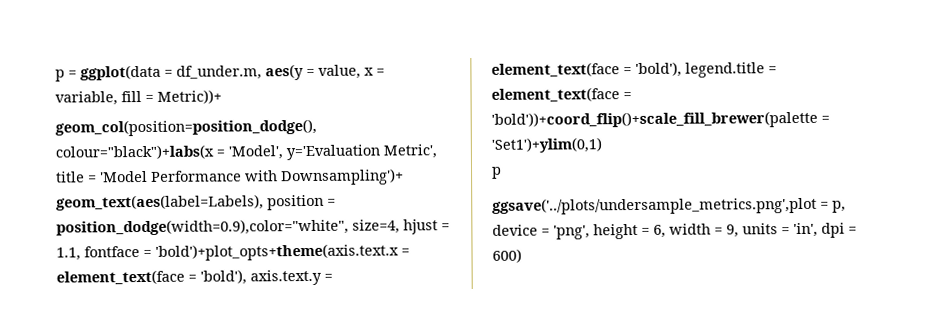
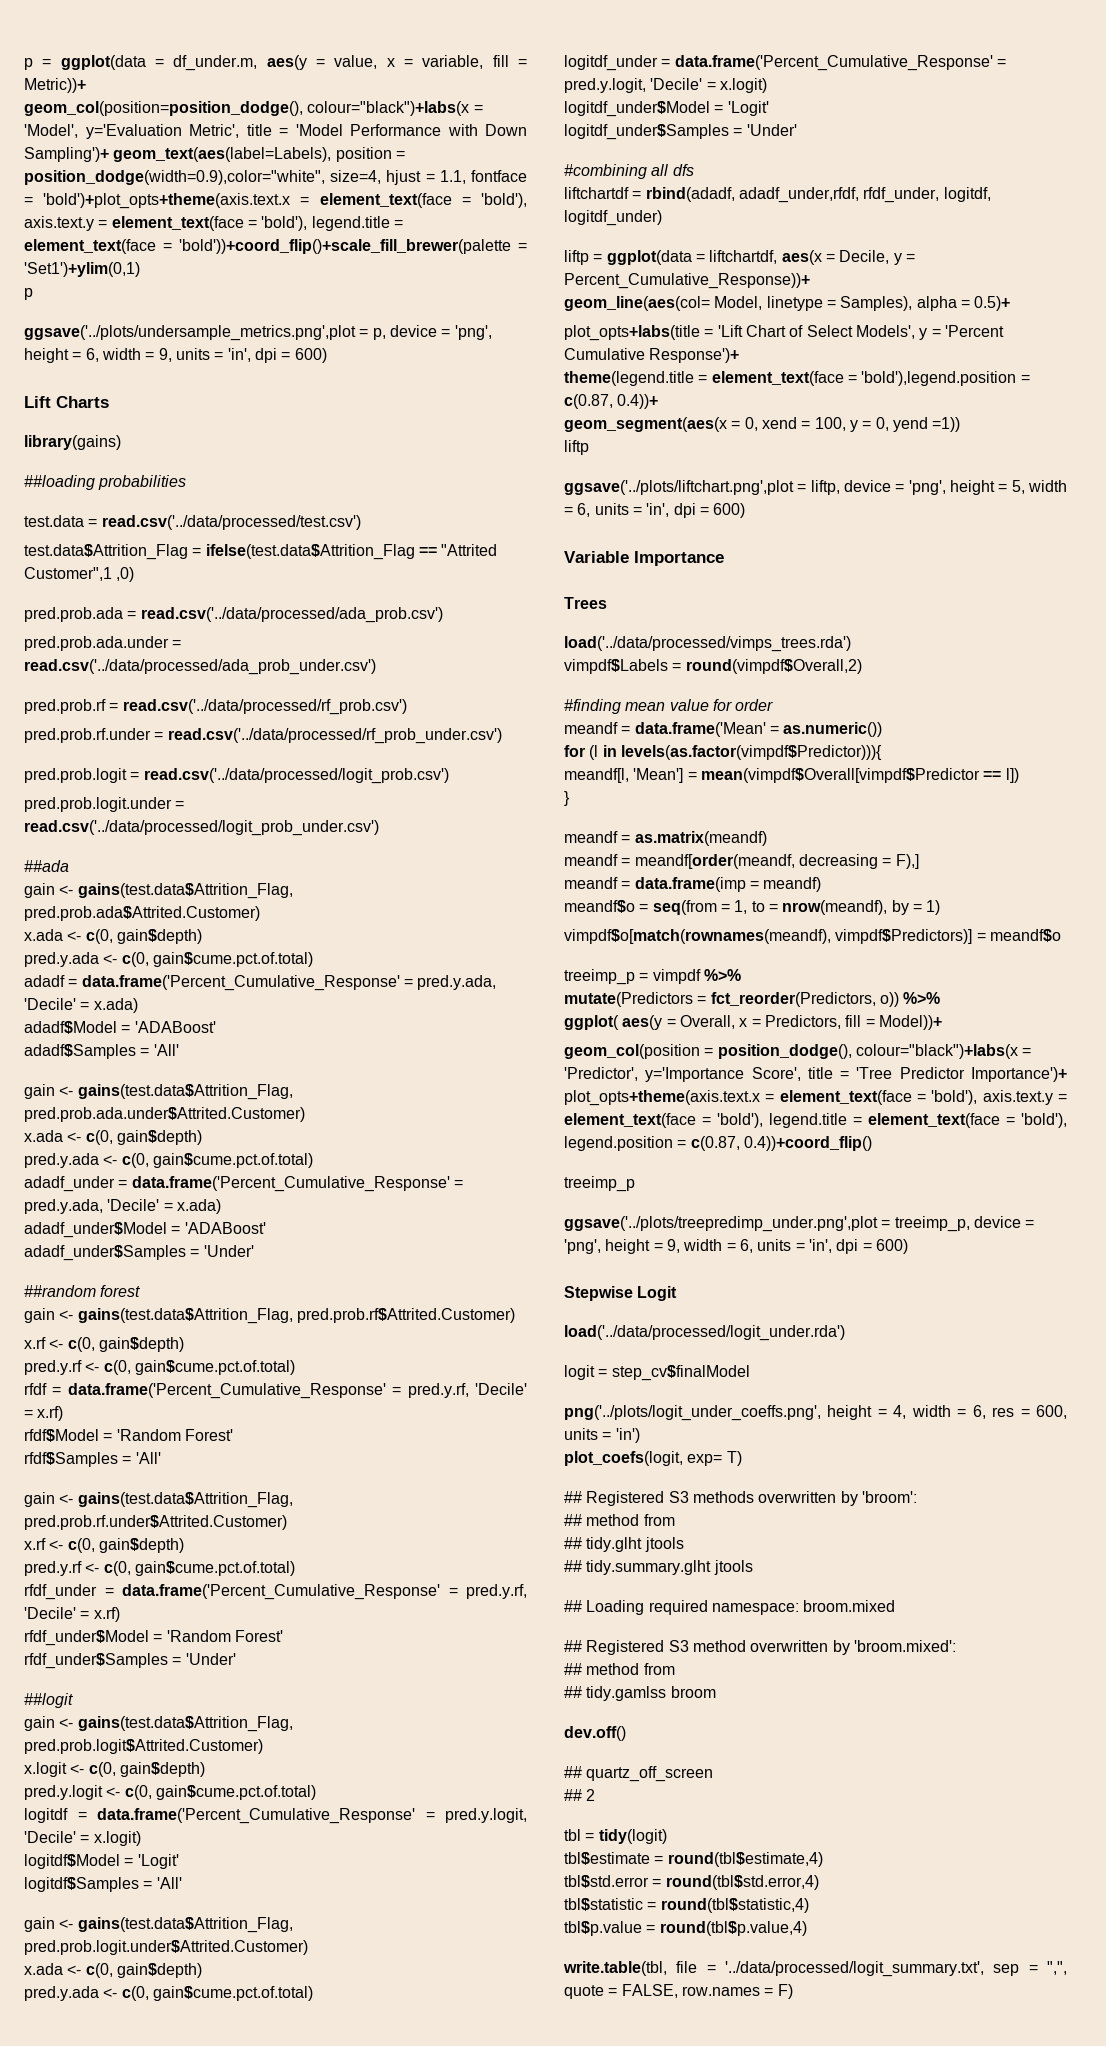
[281,168,404,186] Downsampling')+ -> [485,124,527,136] [24,147,109,162] Down Sampling')+
(522, 255) none -> [24,396,109,408] [24,435,121,450] [24,475,187,490] [24,515,361,530] [24,544,498,560] [24,567,135,582] [24,607,443,623] [24,636,182,651] [24,659,376,675] [24,699,407,715] [24,728,502,744] [24,768,449,784] [24,797,185,812] [24,820,379,836] [24,860,69,872] [24,883,293,899] [24,906,260,921] [24,929,202,944] [24,952,313,967] [24,975,497,991] [24,998,138,1013] [24,1021,216,1034] [24,1044,179,1059] [24,1084,293,1100] [24,1107,305,1122] [24,1130,202,1145] [24,1153,313,1168] [24,1176,463,1192] [24,1199,221,1214] [24,1222,266,1238] [24,1245,254,1261] [24,1285,141,1297] [24,1308,515,1324] [24,1337,184,1352] [24,1360,295,1375] [24,1383,528,1399] [24,1406,64,1421] [24,1429,233,1442] [24,1452,161,1467] [24,1492,293,1508] [24,1515,287,1530] [24,1538,184,1553] [24,1561,295,1576] [24,1584,527,1600] [24,1607,120,1622] [24,1630,283,1646] [24,1653,236,1669] [24,1693,73,1708] [24,1716,293,1732] [24,1739,263,1754] [24,1762,205,1777] [24,1785,316,1800] [24,1808,527,1824] [24,1831,141,1846] [24,1854,179,1869] [24,1877,182,1892] [24,1917,293,1933] [24,1940,308,1955] [24,1963,202,1978] [24,1986,313,2001] [564,55,1006,71] [564,78,767,93] [564,101,769,117] [564,124,797,140] [564,164,694,179] [564,187,991,203] [564,210,662,226] [564,250,915,265] [564,273,810,289] [564,296,1011,311] [564,325,1004,341] [564,348,740,363] [564,371,1030,386] [564,394,659,409] [564,417,961,432] [564,440,589,455] [564,480,1067,495] [564,503,746,518] [564,551,724,566] [564,597,607,609] [564,636,851,652] [564,659,862,674] [564,699,774,714] [564,722,883,737] [564,745,882,760] [564,768,1019,783] [564,791,570,806] [564,831,767,846] [564,854,919,869] [564,877,822,892] [564,900,941,915] [564,929,1061,944] [564,969,741,985] [564,992,941,1007] [564,1015,942,1030] [564,1044,1032,1059] [564,1067,1067,1082] [564,1090,1067,1106] [564,1113,1067,1128] [564,1136,872,1151] [564,1176,635,1192] [564,1216,1035,1232] [564,1239,908,1254] [564,1286,678,1301] [564,1325,845,1341] [564,1365,750,1381] [564,1405,1067,1421] [564,1428,640,1443] [564,1451,742,1466] [564,1491,917,1506] [564,1514,675,1526] [564,1537,684,1552] [564,1560,753,1575] [564,1600,896,1615] [564,1640,956,1655] [564,1663,675,1675] [564,1686,716,1701] [564,1726,626,1741] [564,1766,714,1782] [564,1789,596,1801] [564,1829,667,1844] [564,1852,823,1867] [564,1875,819,1890] [564,1898,809,1913] [564,1921,807,1936] [563,1961,1067,1977] [564,1984,793,1999] // Lift Charts // library(gains) // ##loading probabilities // test.data = read.csv('../data/processed/test.csv') // test.data$Attrition_Flag = ifelse(test.data$Attrition_Flag == "Attrited Customer",1 ,0) // pred.prob.ada = read.csv('../data/processed/ada_prob.csv') // pred.prob.ada.under = read.csv('../data/processed/ada_prob_under.csv') // pred.prob.rf = read.csv('../data/processed/rf_prob.csv') // pred.prob.rf.under = read.csv('../data/processed/rf_prob_under.csv') // pred.prob.logit = read.csv('../data/processed/logit_prob.csv') // pred.prob.logit.under = read.csv('../data/processed/logit_prob_under.csv') // ##ada // gain <- gains(test.data$Attrition_Flag, pred.prob.ada$Attrited.Customer) // x.ada <- c(0, gain$depth) // pred.y.ada <- c(0, gain$cume.pct.of.total) // adadf = data.frame('Percent_Cumulative_Response' = pred.y.ada, 'Decile' = x.ada) // adadf$Model = 'ADABoost' // adadf$Samples = 'All' // gain <- gains(test.data$Attrition_Flag, pred.prob.ada.under$Attrited.Customer) // x.ada <- c(0, gain$depth) // pred.y.ada <- c(0, gain$cume.pct.of.total) // adadf_under = data.frame('Percent_Cumulative_Response' = pred.y.ada, 'Decile' = x.ada) // adadf_under$Model = 'ADABoost' // adadf_under$Samples = 'Under' // ##random forest // gain <- gains(test.data$Attrition_Flag, pred.prob.rf$Attrited.Customer) // x.rf <- c(0, gain$depth) // pred.y.rf <- c(0, gain$cume.pct.of.total) // rfdf = data.frame('Percent_Cumulative_Response' = pred.y.rf, 'Decile' = x.rf) // rfdf$Model = 'Random Forest' // rfdf$Samples = 'All' // gain <- gains(test.data$Attrition_Flag, pred.prob.rf.under$Attrited.Customer) // x.rf <- c(0, gain$depth) // pred.y.rf <- c(0, gain$cume.pct.of.total) // rfdf_under = data.frame('Percent_Cumulative_Response' = pred.y.rf, 'Decile' = x.rf) // rfdf_under$Model = 'Random Forest' // rfdf_under$Samples = 'Under' // ##logit // gain <- gains(test.data$Attrition_Flag, pred.prob.logit$Attrited.Customer) // x.logit <- c(0, gain$depth) // pred.y.logit <- c(0, gain$cume.pct.of.total) // logitdf = data.frame('Percent_Cumulative_Response' = pred.y.logit, 'Decile' = x.logit) // logitdf$Model = 'Logit' // logitdf$Samples = 'All' // gain <- gains(test.data$Attrition_Flag, pred.prob.logit.under$Attrited.Customer) // x.ada <- c(0, gain$depth) // pred.y.ada <- c(0, gain$cume.pct.of.total) // logitdf_under = data.frame('Percent_Cumulative_Response' = pred.y.logit, 'Decile' = x.logit) // logitdf_under$Model = 'Logit' // logitdf_under$Samples = 'Under' // #combining all dfs // liftchartdf = rbind(adadf, adadf_under,rfdf, rfdf_under, logitdf, logitdf_under) // liftp = ggplot(data = liftchartdf, aes(x = Decile, y = Percent_Cumulative_Response))+ // geom_line(aes(col= Model, linetype = Samples), alpha = 0.5)+ // plot_opts+labs(title = 'Lift Chart of Select Models', y = 'Percent Cumulative Response')+ // theme(legend.title = element_text(face = 'bold'),legend.position = c(0.87, 0.4))+ // geom_segment(aes(x = 0, xend = 100, y = 0, yend =1)) // liftp // ggsave('../plots/liftchart.png',plot = liftp, device = 'png', height = 5, width = 6, units = 'in', dpi = 600) // Variable Importance // Trees // load('../data/processed/vimps_trees.rda') // vimpdf$Labels = round(vimpdf$Overall,2) // #finding mean value for order // meandf = data.frame('Mean' = as.numeric()) // for (l in levels(as.factor(vimpdf$Predictor))){ // meandf[l, 'Mean'] = mean(vimpdf$Overall[vimpdf$Predictor == l]) // } // meandf = as.matrix(meandf) // meandf = meandf[order(meandf, decreasing = F),] // meandf = data.frame(imp = meandf) // meandf$o = seq(from = 1, to = nrow(meandf), by = 1) // vimpdf$o[match(rownames(meandf), vimpdf$Predictors)] = meandf$o // treeimp_p = vimpdf %>% // mutate(Predictors = fct_reorder(Predictors, o)) %>% // ggplot( aes(y = Overall, x = Predictors, fill = Model))+ // geom_col(position = position_dodge(), colour="black")+labs(x = 'Predictor', y='Importance Score', title = 'Tree Predictor Importance')+ plot_opts+theme(axis.text.x = element_text(face = 'bold'), axis.text.y = element_text(face = 'bold'), legend.title = element_text(face = 'bold'), legend.position = c(0.87, 0.4))+coord_flip() // treeimp_p // ggsave('../plots/treepredimp_under.png',plot = treeimp_p, device = 'png', height = 9, width = 6, units = 'in', dpi = 600) // Stepwise Logit // load('../data/processed/logit_under.rda') // logit = step_cv$finalModel // png('../plots/logit_under_coeffs.png', height = 4, width = 6, res = 600, units = 'in') // plot_coefs(logit, exp= T) // ## Registered S3 methods overwritten by 'broom': // ## method from // ## tidy.glht jtools // ## tidy.summary.glht jtools // ## Loading required namespace: broom.mixed // ## Registered S3 method overwritten by 'broom.mixed': // ## method from // ## tidy.gamlss broom // dev.off() // ## quartz_off_screen // ## 2 // tbl = tidy(logit) // tbl$estimate = round(tbl$estimate,4) // tbl$std.error = round(tbl$std.error,4) // tbl$statistic = round(tbl$statistic,4) // tbl$p.value = round(tbl$p.value,4) // write.table(tbl, file = '../data/processed/logit_summary.txt', sep = ",", quote = FALSE, row.names = F)

